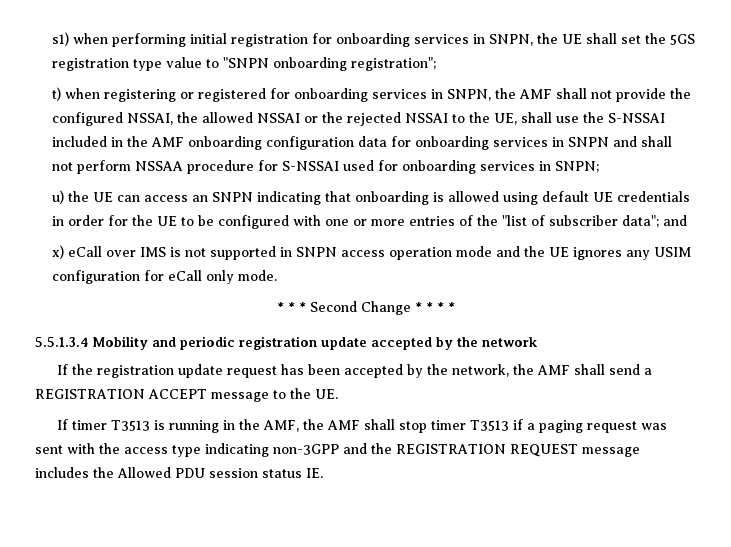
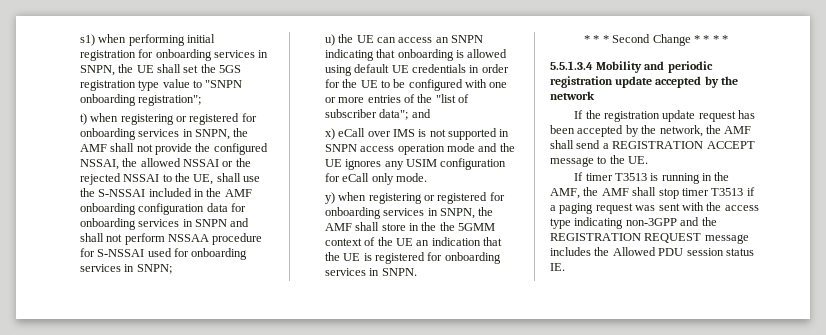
(277, 275) none -> [324,192,505,204] [324,207,494,219] [324,222,496,231] [324,237,503,246] [324,252,501,264] [324,268,417,276] // y) when registering or registered for onboarding services in SNPN, the AMF shall store in the the 5GMM context of the UE an indication that the UE is registered for onboarding services in SNPN.

